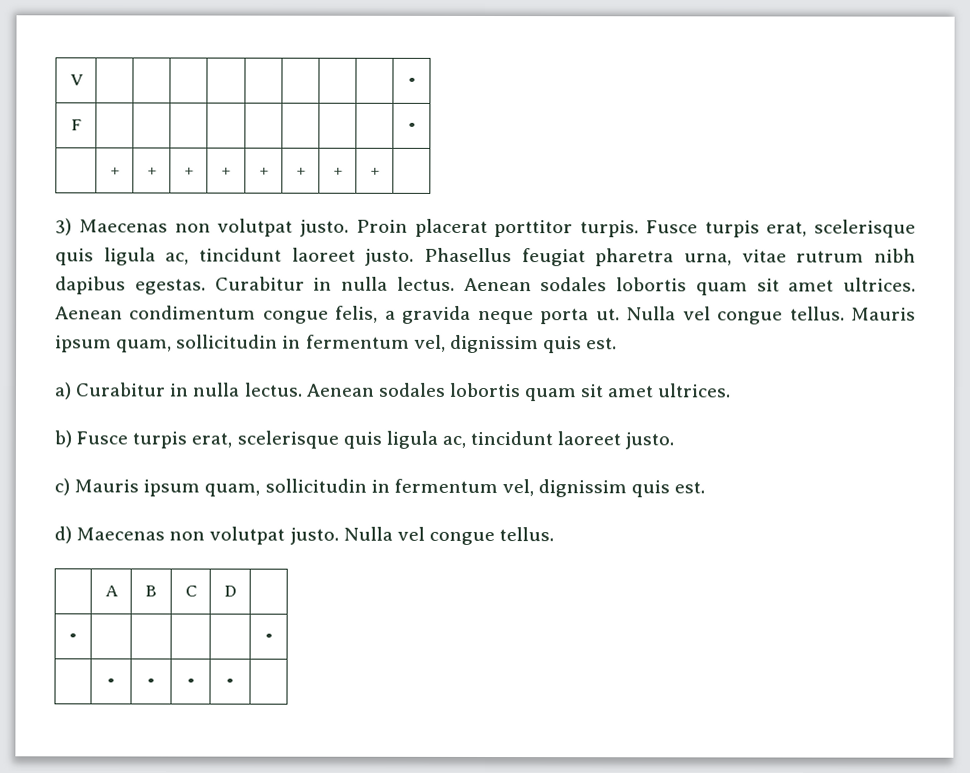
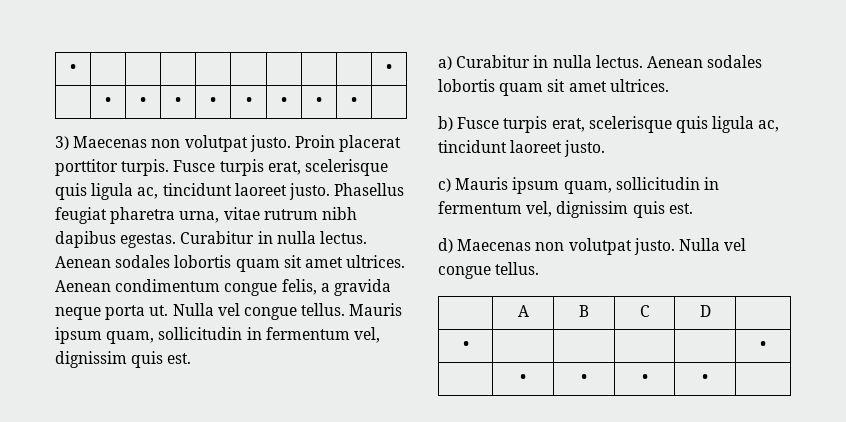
[69,74,84,86] [407,77,416,86] [70,119,82,131] [407,122,416,131] [109,167,120,176] [146,167,157,176] [183,167,194,176] [221,167,231,176] [258,167,269,176] [295,167,306,176] [332,167,343,176] [369,167,380,176] V | | | | | | | | | • // F | | | | | | | | | • // | + | + | + | + | + | + | + | + -> [70,64,76,73] [386,64,392,73] [105,97,111,106] [140,97,146,106] [175,97,181,106] [210,97,216,106] [245,97,252,106] [281,97,287,106] [316,97,322,106] [351,97,357,106] • | | | | | | | | | • // | • | • | • | • | • | • | • | •

